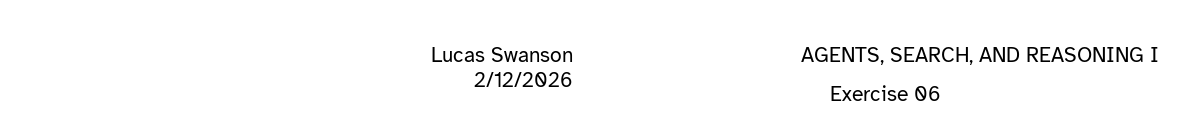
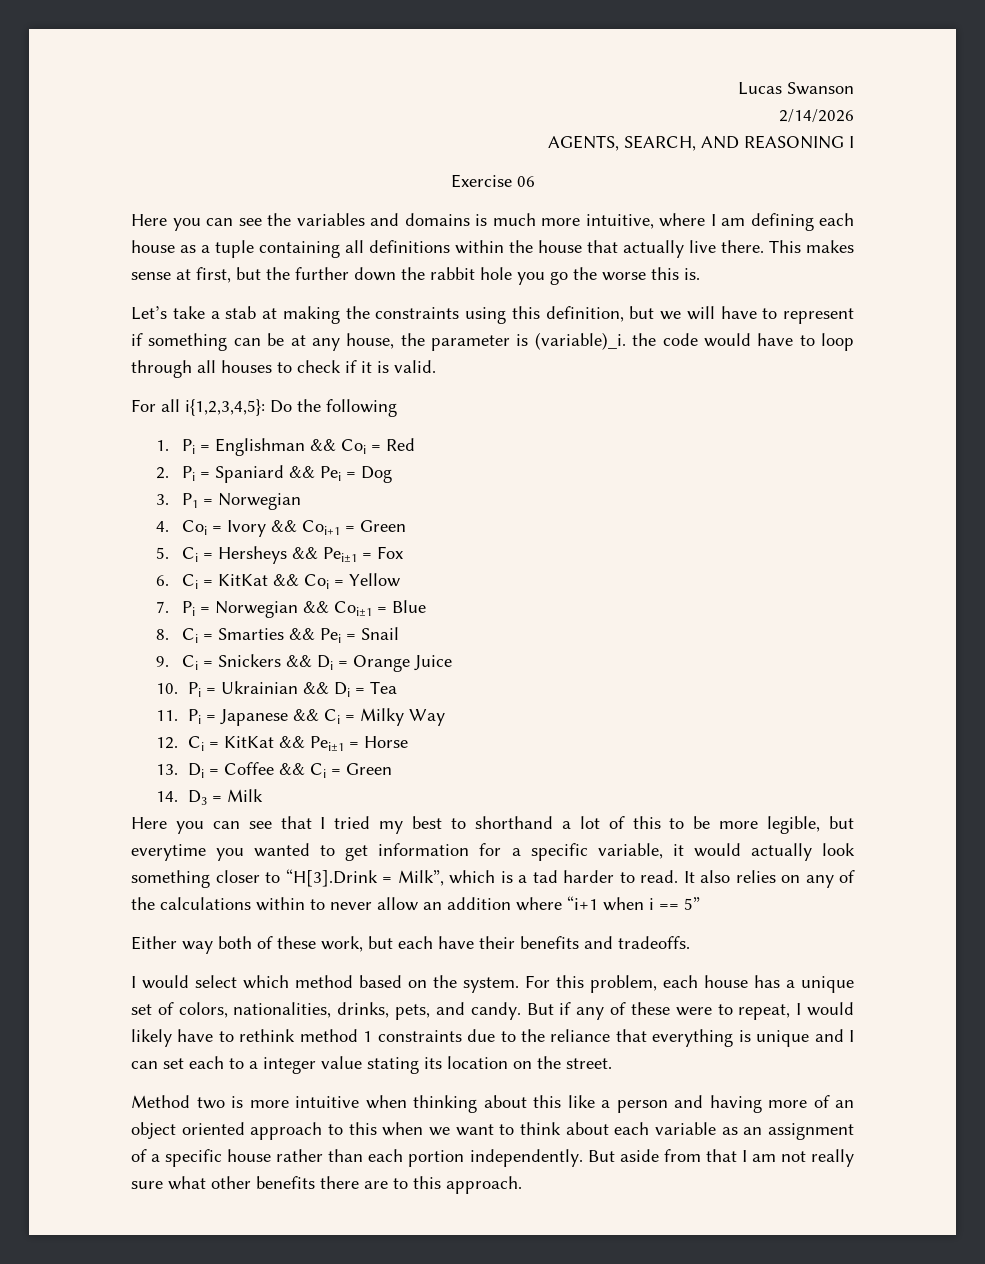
[474,72,573,87] 2/12/2026 -> [779,109,854,123] 2/14/2026
(941, 93) none -> [131,213,854,231] [131,240,854,258] [131,267,700,285] [131,306,854,324] [131,332,854,351] [131,360,436,378] [131,399,397,417] [156,438,415,456] [156,465,392,483] [156,493,301,510] [156,520,406,537] [156,546,403,564] [156,573,400,589] [156,600,426,618] [156,627,399,643] [156,654,452,672] [156,681,397,697] [156,708,445,726] [156,736,408,751] [156,762,392,778] [156,789,263,805] [131,816,855,834] [131,843,856,861] [131,869,855,888] [131,896,700,911] [131,936,690,954] [131,975,854,993] [131,1002,855,1020] [131,1029,854,1047] [131,1056,612,1074] [131,1095,854,1113] [131,1122,854,1140] [131,1149,854,1167] [131,1176,522,1194] // Here you can see the variables and domains is much more intuitive, where I am defining each house as a tuple containing all definitions within the house that actually live there. This makes sense at first, but the further down the rabbit hole you go the worse this is. // Let’s take a stab at making the constraints using this definition, but we will have to represent if something can be at any house, the parameter is (variable)_i. the code would have to loop through all houses to check if it is valid. // For all i{1,2,3,4,5}: Do the following // 1. Pi = Englishman && Coi = Red // 2. Pi = Spaniard && Pei = Dog // 3. P1 = Norwegian // 4. Coi = Ivory && Coi+1 = Green // 5. Ci = Hersheys && Pei±1 = Fox // 6. Ci = KitKat && Coi = Yellow // 7. Pi = Norwegian && Coi±1 = Blue // 8. Ci = Smarties && Pei = Snail // 9. Ci = Snickers && Di = Orange Juice // 10. Pi = Ukrainian && Di = Tea // 11. Pi = Japanese && Ci = Milky Way // 12. Ci = KitKat && Pei±1 = Horse // 13. Di = Coffee && Ci = Green // 14. D3 = Milk // Here you can see that I tried my best to shorthand a lot of this to be more legible, but everytime you wanted to get information for a specific variable, it would actually look something closer to “H[3].Drink = Milk”, which is a tad harder to read. It also relies on any of the calculations within to never allow an addition where “i+1 when i == 5” // Either way both of these work, but each have their benefits and tradeoffs. // I would select which method based on the system. For this problem, each house has a unique set of colors, nationalities, drinks, pets, and candy. But if any of these were to repeat, I would likely have to rethink method 1 constraints due to the reliance that everything is unique and I can set each to a integer value stating its location on the street. // Method two is more intuitive when thinking about this like a person and having more of an object oriented approach to this when we want to think about each variable as an assignment of a specific house rather than each portion independently. But aside from that I am not really sure what other benefits there are to this approach.

